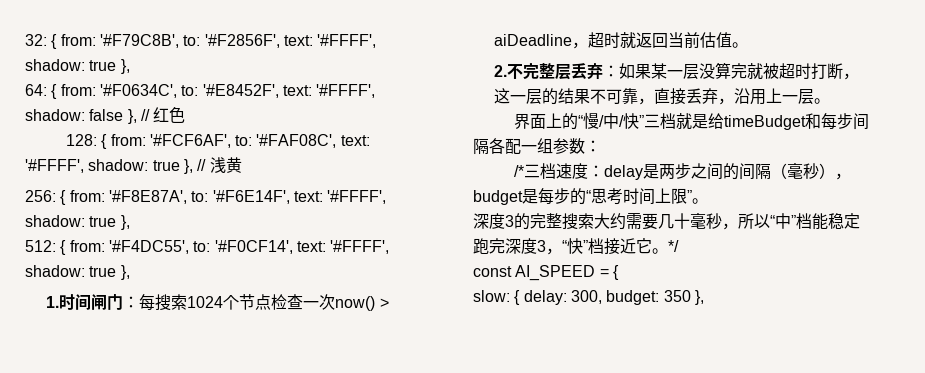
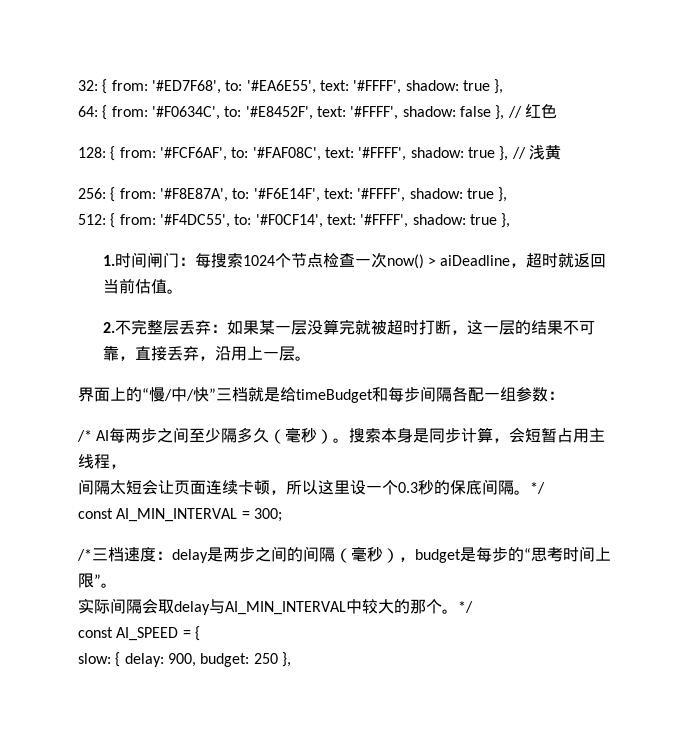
[99,34,280,48] '#F79C8B', to: '#F2856F', -> [151,80,316,94] '#ED7F68', to: '#EA6E55',
(601, 146) none -> [77,427,606,444] [78,454,126,469] [78,479,545,495] [78,508,282,522] // /* AI每两步之间至少隔多久（毫秒）。搜索本身是同步计算，会短暂占用主线程， // 间隔太短会让页面连续卡顿，所以这里设一个0.3秒的保底间隔。*/ // const AI_MIN_INTERVAL = 300;
[473,213,860,230] [473,238,652,255] 深度3的完整搜索大约需要几十毫秒，所以“中”档能稳定跑完深度3，“快”档接近它 -> [78,598,442,615] 实际间隔会取delay与AI_MIN_INTERVAL中较大的那个
[570,290,691,305] 300, budget: 350 -> [167,653,278,667] 900, budget: 250

